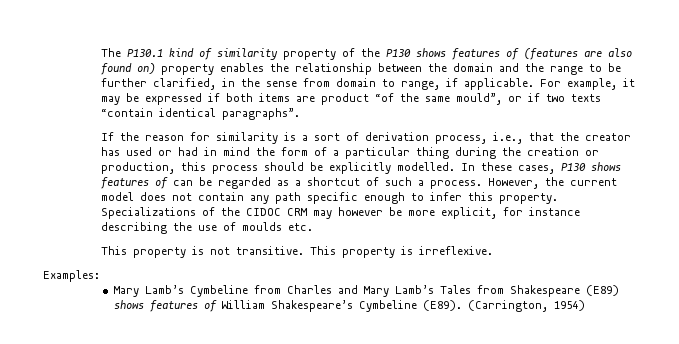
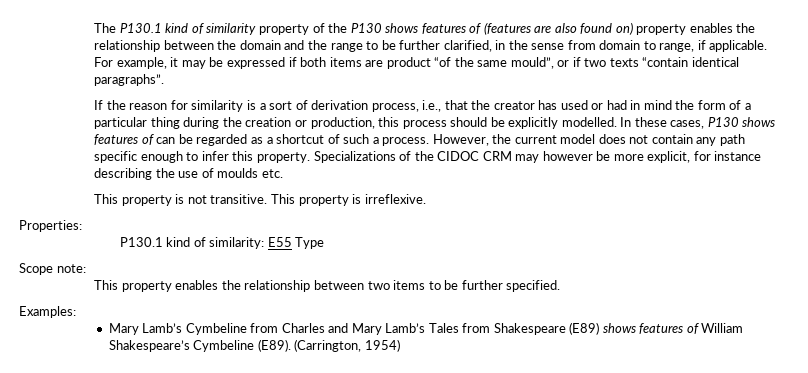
(494, 250) none -> [19,220,82,232] [119,237,325,249] [19,263,86,275] [94,280,561,292] // Properties: // P130.1 kind of similarity: E55 Type // Scope note: // This property enables the relationship between two items to be further specified.

